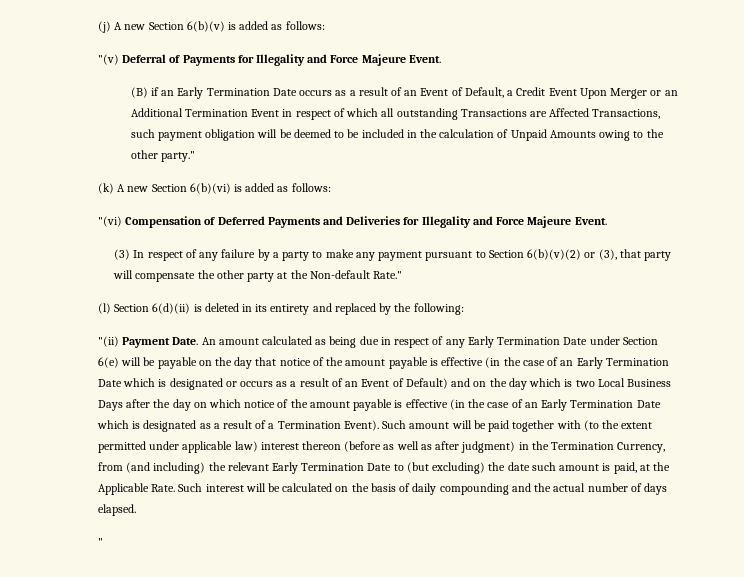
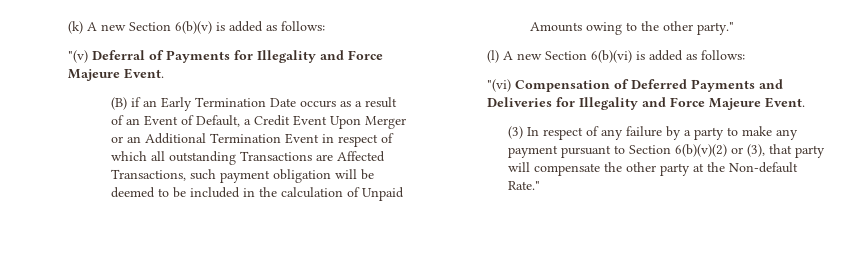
[97,21,111,33] (j) -> [67,21,83,34] (k)
[97,183,114,194] (k) -> [486,50,499,63] (l)
[97,303,464,315] [97,336,658,348] [97,357,669,369] [97,378,672,390] [97,399,661,411] [96,420,653,432] [97,441,666,453] [97,462,671,474] [97,483,668,495] [97,504,136,516] [97,538,103,546] // (l) Section 6(d)(ii) is deleted in its entirety and replaced by the following: // "(ii) Payment Date. An amount calculated as being due in respect of any Early Termination Date under Section 6(e) will be payable on the day that notice of the amount payable is effective (in the case of an Early Termination Date which is designated or occurs as a result of an Event of Default) and on the day which is two Local Business Days after the day on which notice of the amount payable is effective (in the case of an Early Termination Date which is designated as a result of a Termination Event). Such amount will be paid together with (to the extent permitted under applicable law) interest thereon (before as well as after judgment) in the Termination Currency, from (and including) the relevant Early Termination Date to (but excluding) the date such amount is paid, at the Applicable Rate. Such interest will be calculated on the basis of daily compounding and the actual number of days elapsed. // " -> (541, 185) none

